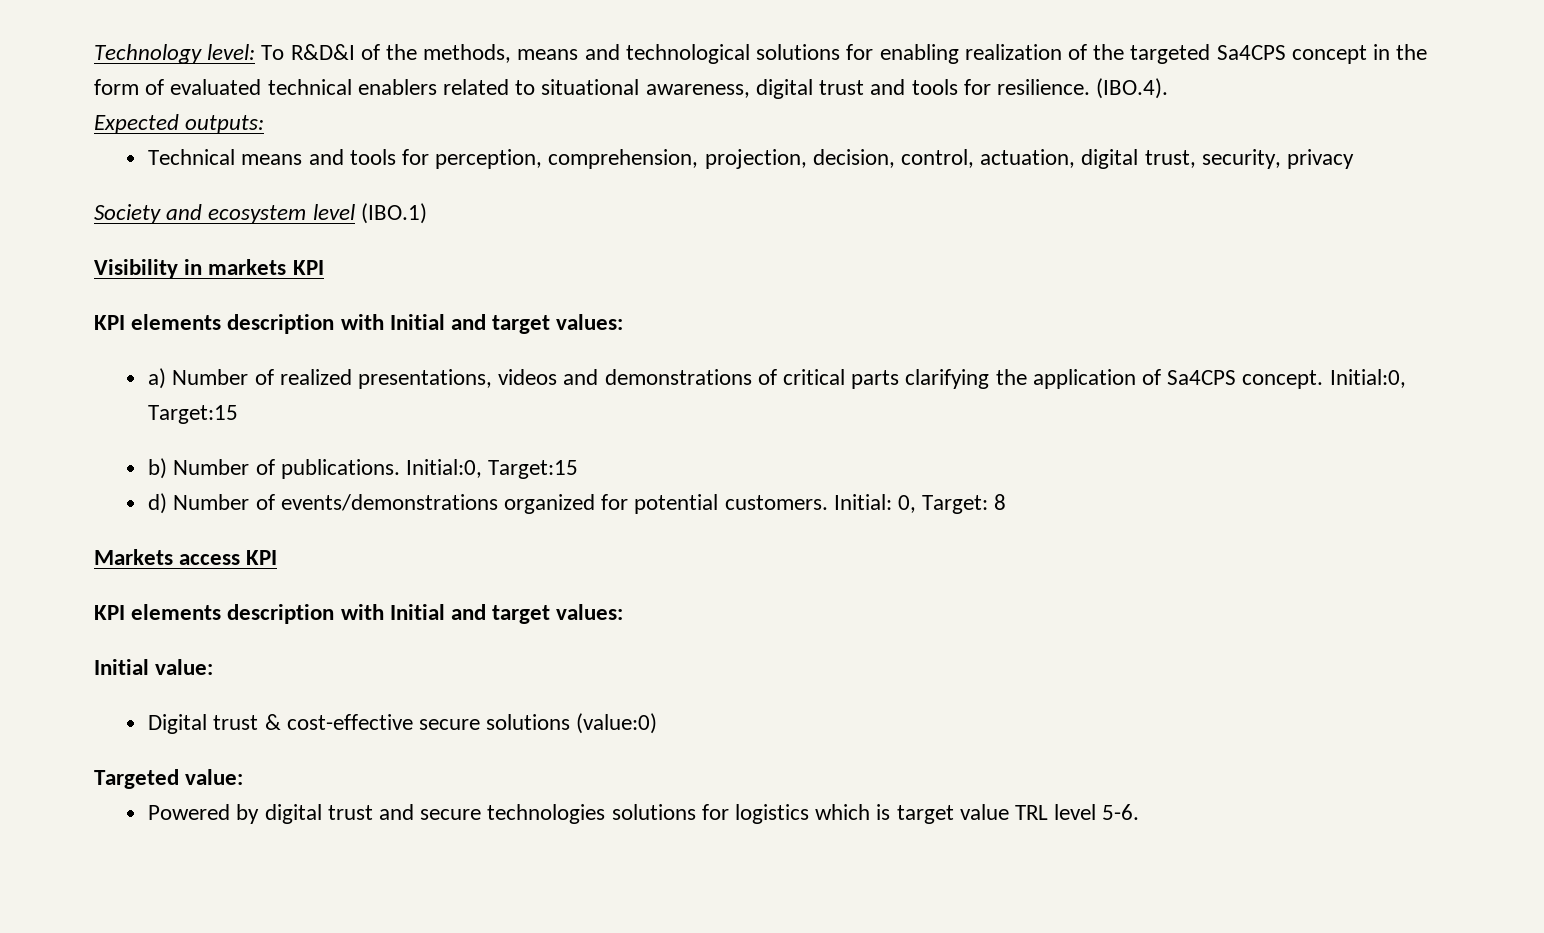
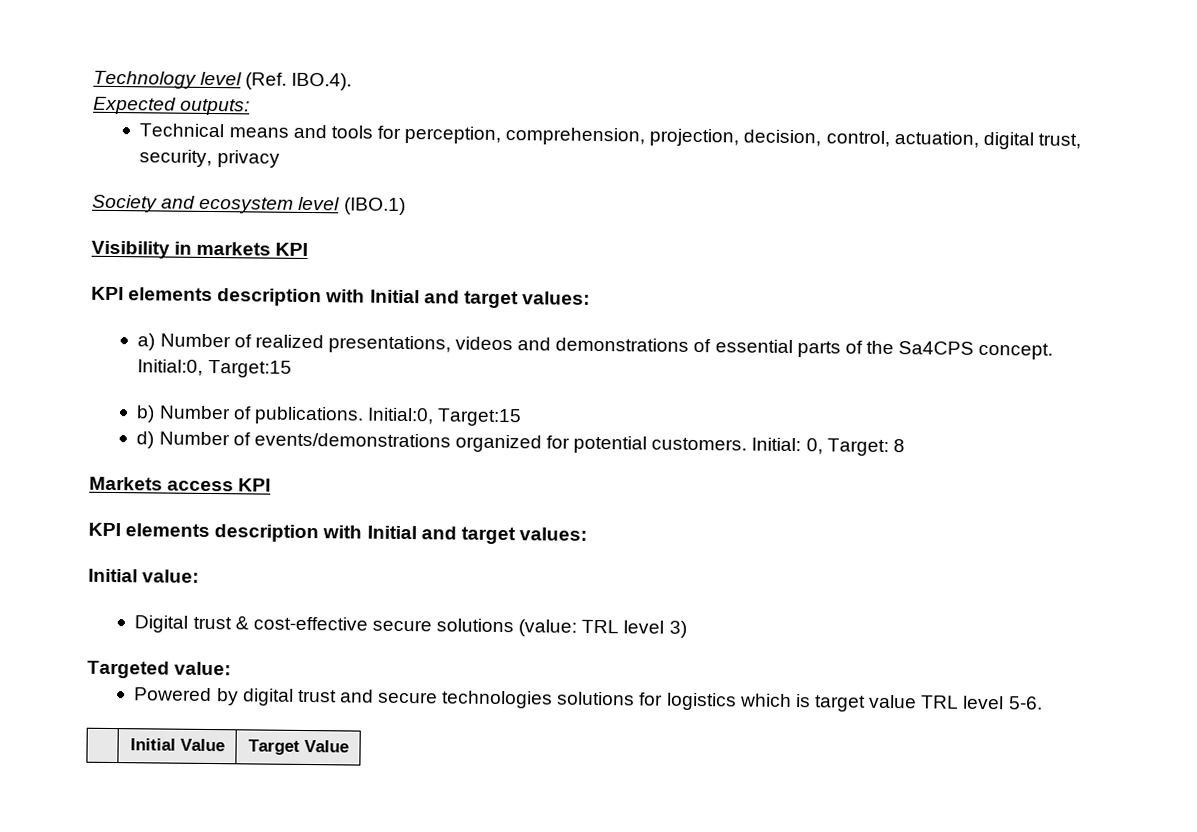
[207,44,1428,64] [94,78,1169,99] level: To R&D&I of the methods, means and technological solutions for enabling realization of the targeted Sa4CPS concept in the form of evaluated technical enablers related to situational awareness, digital trust and tools for resilience. (IBO.4). -> [200,71,353,91] level (Ref. IBO.4).
[782,369,1162,389] critical parts clarifying the application of -> [714,339,894,358] essential parts of the
[576,713,658,734] (value:0) -> [518,619,687,638] (value: TRL level 3)
(1140, 812) none -> [129,738,225,752] [247,739,349,755] // | Initial Value | Target Value

